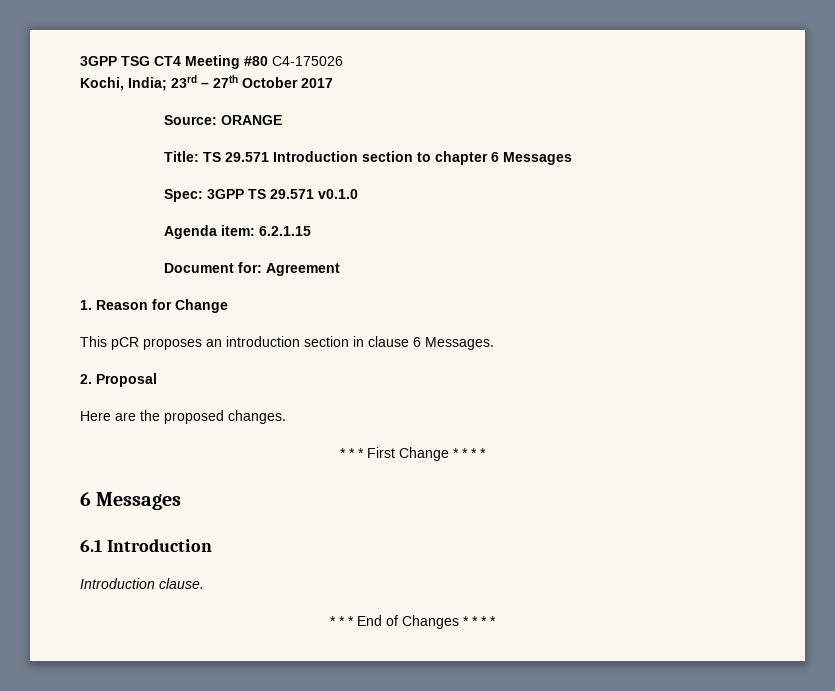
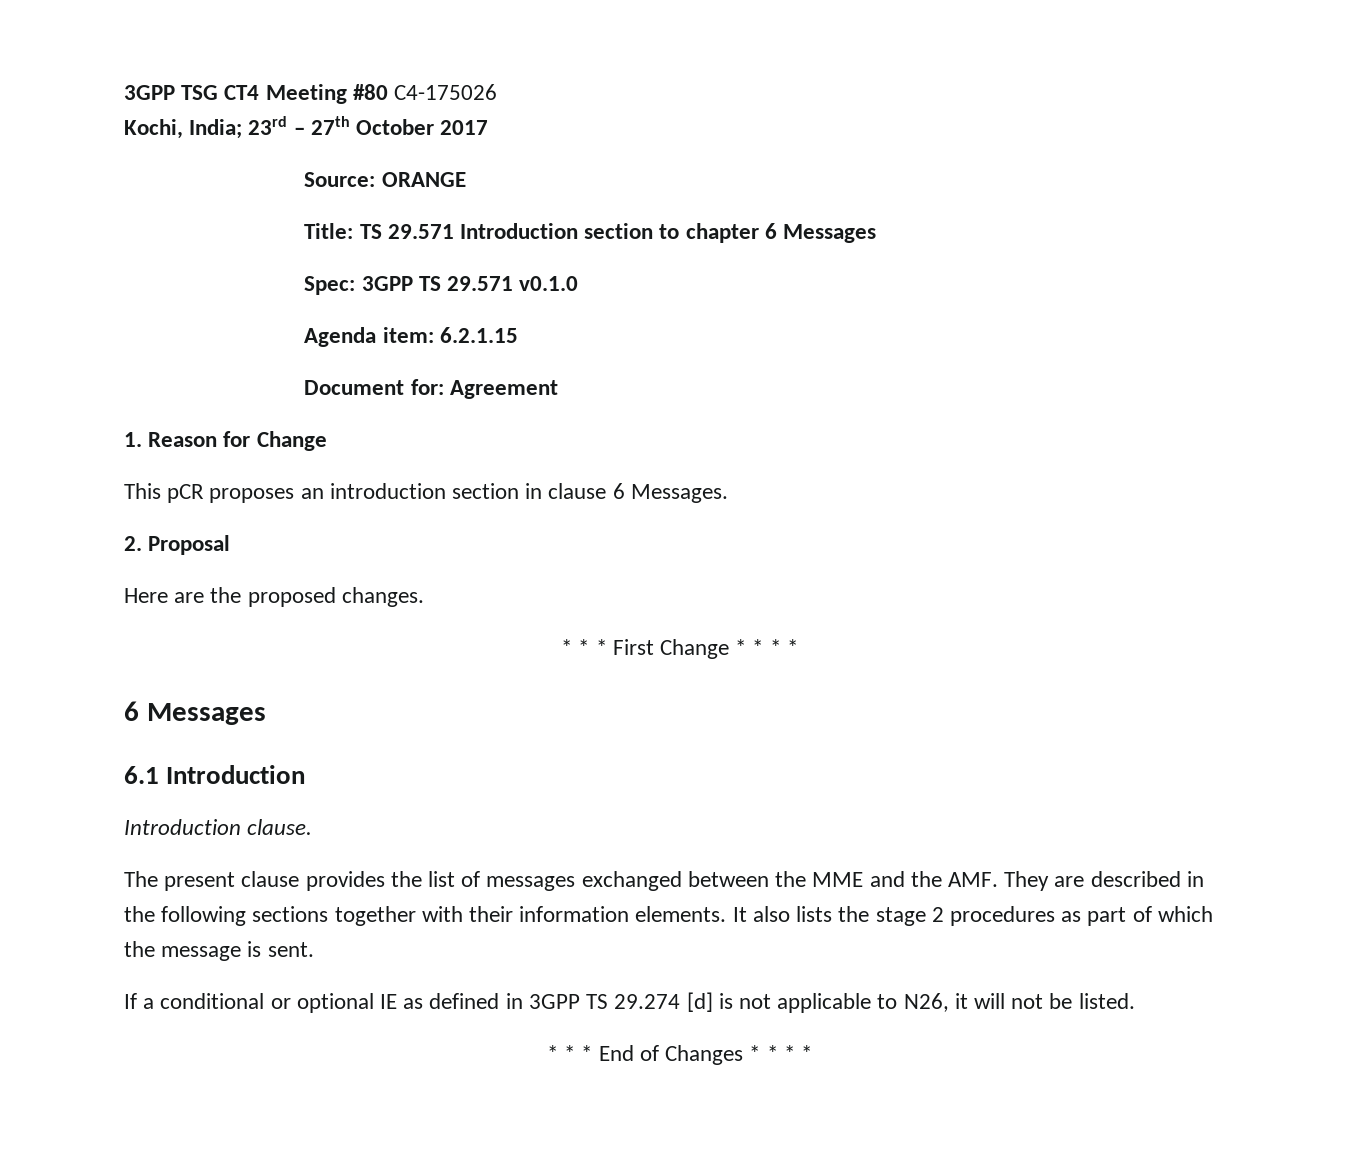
(204, 583) none -> [124,871,1204,891] [124,906,1213,926] [124,941,314,961] [124,992,1135,1013] // The present clause provides the list of messages exchanged between the MME and the AMF. They are described in the following sections together with their information elements. It also lists the stage 2 procedures as part of which the message is sent. // If a conditional or optional IE as defined in 3GPP TS 29.274 [d] is not applicable to N26, it will not be listed.

